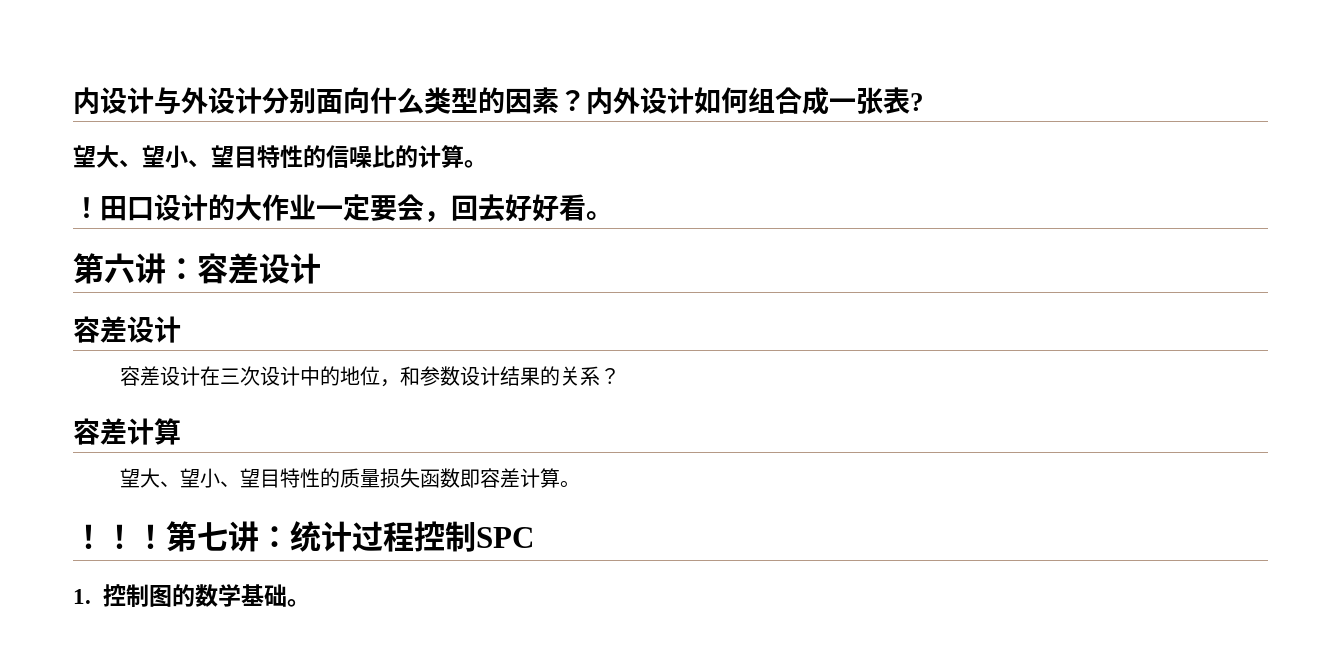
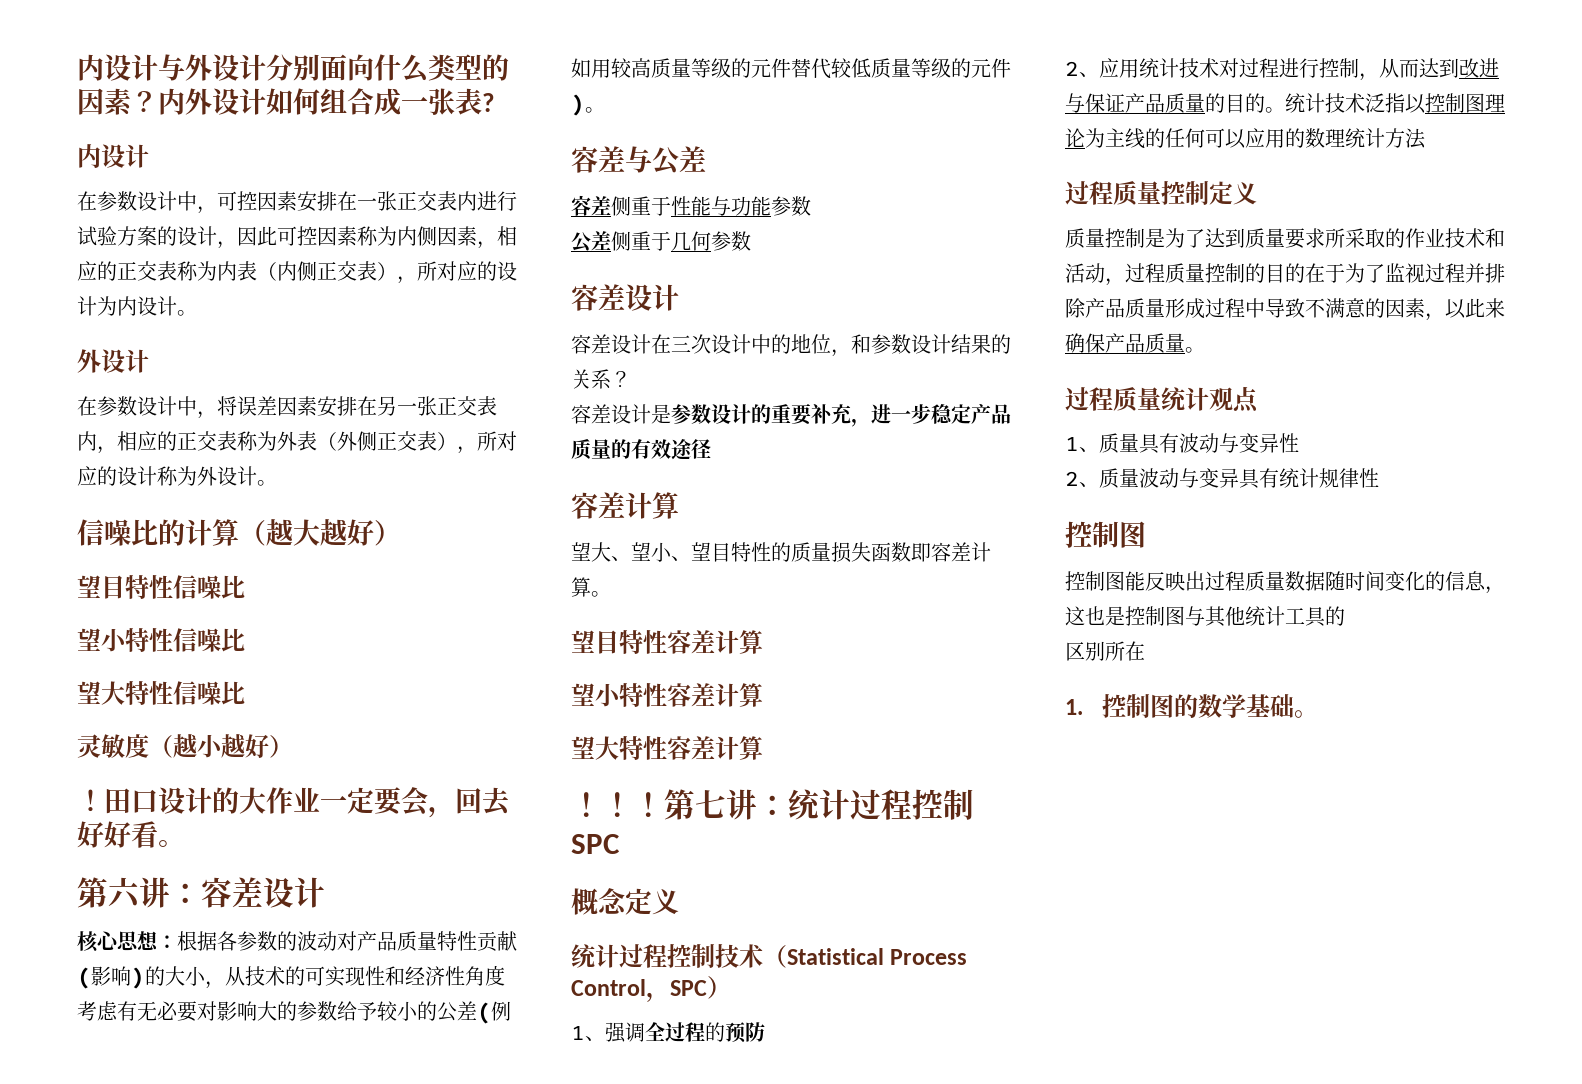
[73,145,487,168] 望大、望小、望目特性的信噪比的计算。 -> [77,144,149,168] [77,191,517,214] [77,226,517,249] [77,261,517,284] [77,296,197,316] [77,349,149,373] [77,396,497,419] [77,431,517,454] [77,466,277,486] [77,519,401,546] [77,575,245,599] [77,628,245,652] [77,681,245,705] [77,734,293,758] 内设计 // 在参数设计中，可控因素安排在一张正交表内进行试验方案的设计，因此可控因素称为内侧因素，相应的正交表称为内表（内侧正交表），所对应的设计为内设计。 // 外设计 // 在参数设计中，将误差因素安排在另一张正交表内，相应的正交表称为外表（外侧正交表），所对应的设计称为外设计。 // 信噪比的计算（越大越好） // 望目特性信噪比 // 望小特性信噪比 // 望大特性信噪比 // 灵敏度（越小越好）
(321, 268) none -> [77,931,517,952] [77,965,505,989] [77,1001,511,1024] [571,58,1011,79] [571,94,605,116] [571,146,706,175] [571,195,811,216] [571,231,751,253] // 核心思想：根据各参数的波动对产品质量特性贡献(影响)的大小，从技术的可实现性和经济性角度考虑有无必要对影响大的参数给予较小的公差(例如用较高质量等级的元件替代较低质量等级的元件)。 // 容差与公差 // 容差侧重于性能与功能参数 // 公差侧重于几何参数
(621, 376) none -> [571,404,1011,427] [571,439,711,460] // 容差设计是参数设计的重要补充，进一步稳定产品质量的有效途径
(581, 484) none -> [571,630,763,654] [571,683,763,707] [571,736,763,760] // 望目特性容差计算 // 望小特性容差计算 // 望大特性容差计算
(534, 537) none -> [571,888,679,915] [571,944,968,968] [571,976,731,1002] [571,1022,765,1043] [1065,58,1499,81] [1065,93,1505,114] [1065,128,1426,149] [1065,181,1257,205] [1065,228,1505,249] [1065,263,1505,286] [1065,298,1505,321] [1065,333,1205,353] [1065,386,1259,413] [1065,433,1299,454] [1065,468,1379,489] [1065,521,1146,548] [1065,571,1505,594] [1065,606,1345,627] [1065,641,1145,661] // 概念定义 // 统计过程控制技术（Statistical Process Control，SPC） // 1、强调全过程的预防 // 2、应用统计技术对过程进行控制，从而达到改进与保证产品质量的目的。统计技术泛指以控制图理论为主线的任何可以应用的数理统计方法 // 过程质量控制定义 // 质量控制是为了达到质量要求所采取的作业技术和活动，过程质量控制的目的在于为了监视过程并排除产品质量形成过程中导致不满意的因素，以此来确保产品质量。 // 过程质量统计观点 // 1、质量具有波动与变异性 // 2、质量波动与变异具有统计规律性 // 控制图 // 控制图能反映出过程质量数据随时间变化的信息，这也是控制图与其他统计工具的 // 区别所在

